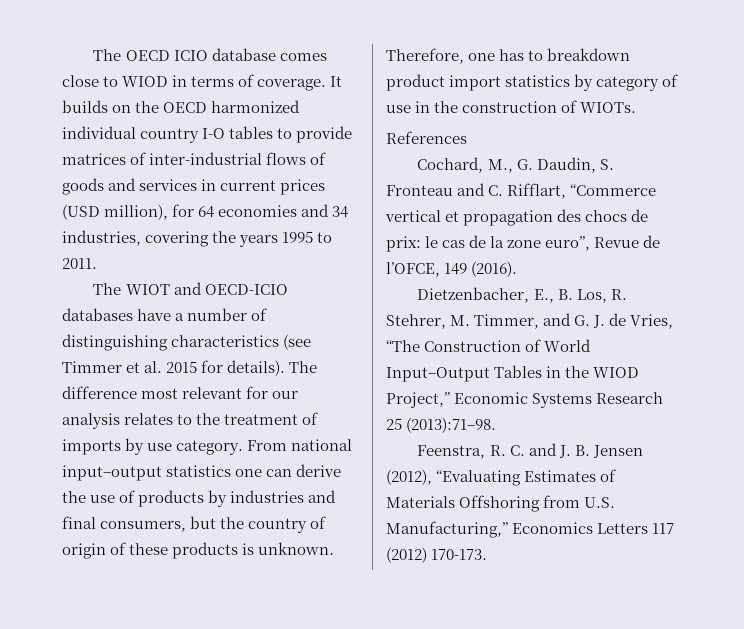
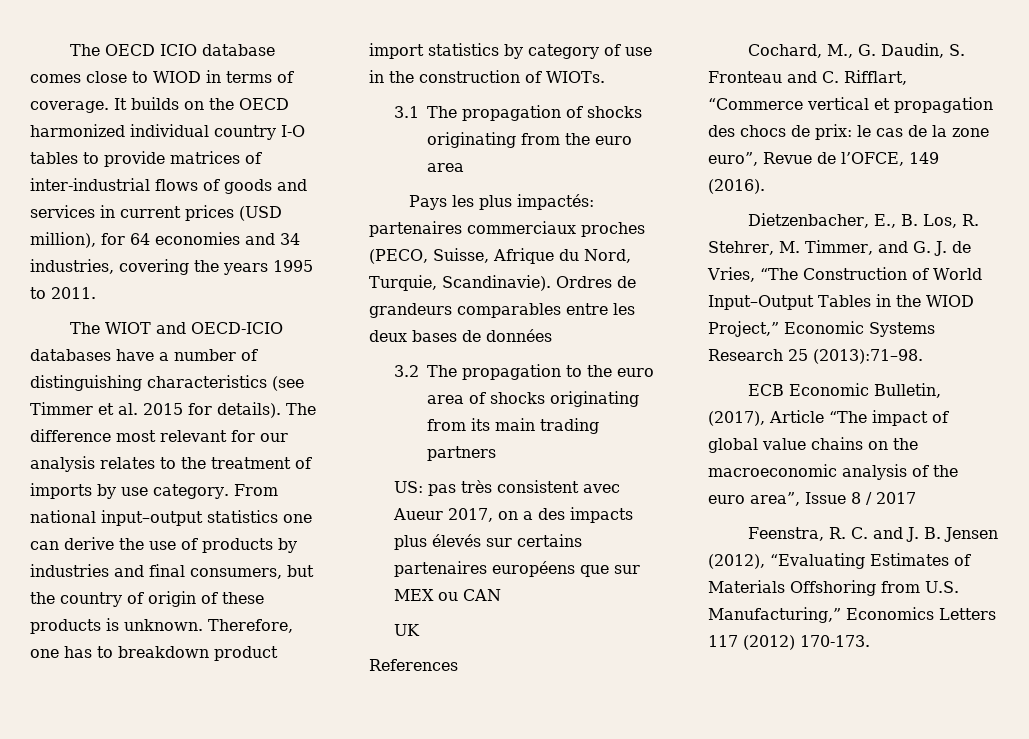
(637, 107) none -> [394,105,643,121] [427,132,633,148] [427,163,465,172] [408,194,594,210] [369,221,645,237] [369,248,631,264] [369,275,636,291] [369,303,635,318] [369,329,552,342] [394,364,655,380] [427,391,640,407] [427,418,600,434] [427,446,497,461] [394,480,621,496] [393,507,634,523] [394,534,583,550] [394,561,641,577] [394,589,502,601] [394,624,421,636] // 3.1 The propagation of shocks originating from the euro area // Pays les plus impactés: partenaires commerciaux proches (PECO, Suisse, Afrique du Nord, Turquie, Scandinavie). Ordres de grandeurs comparables entre les deux bases de données // 3.2 The propagation to the euro area of shocks originating from its main trading partners // US: pas très consistent avec Aueur 2017, on a des impacts plus élevés sur certains partenaires européens que sur MEX ou CAN // UK
(497, 425) none -> [747,383,941,398] [708,410,949,426] [708,437,918,453] [708,464,958,480] [708,492,916,506] // ECB Economic Bulletin, (2017), Article “The impact of global value chains on the macroeconomic analysis of the euro area”, Issue 8 / 2017

